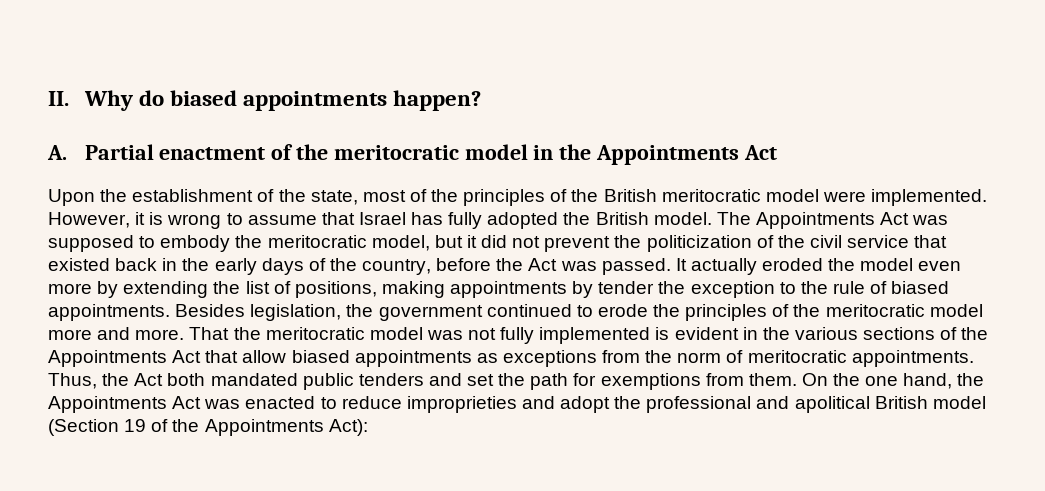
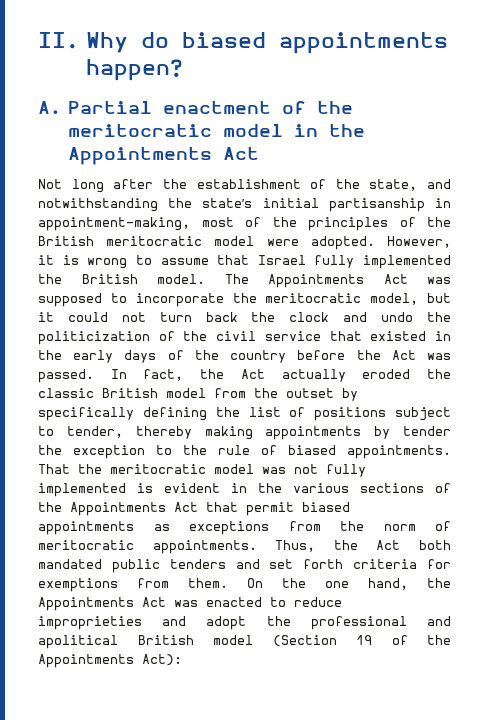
[48,189,95,206] Upon -> [38,179,154,193] Not long after
(358, 197) none -> [427,179,451,189] [38,198,451,212] [38,217,190,231] and notwithstanding the state’s initial partisanship in appointment-making,
[871,189,988,206] implemented. -> [310,236,375,250] adopted.
[411,212,559,229] has fully adopted -> [314,255,451,269] fully implemented
[160,235,231,252] embody -> [135,293,224,307] incorporate
[481,235,611,252] did not prevent -> [67,312,414,322] could not turn back the clock and undo
[115,258,158,271] back -> (427, 336) none
[362,259,432,275] country, -> [230,350,287,363] country
[675,258,962,275] [48,281,377,298] It actually eroded the model even more by extending the list of positions, -> [110,369,452,382] [38,388,358,401] [38,407,451,421] [38,426,192,439] In fact, the Act actually eroded the classic British model from the outset by specifically defining the list of positions subject to tender, thereby
[175,304,983,321] [48,327,185,340] Besides legislation, the government continued to erode the principles of the meritocratic model more and more. -> (451, 452) none
[242,350,287,363] allow -> [246,502,294,516] permit
[498,373,569,390] the path -> [303,559,418,569] forth criteria

